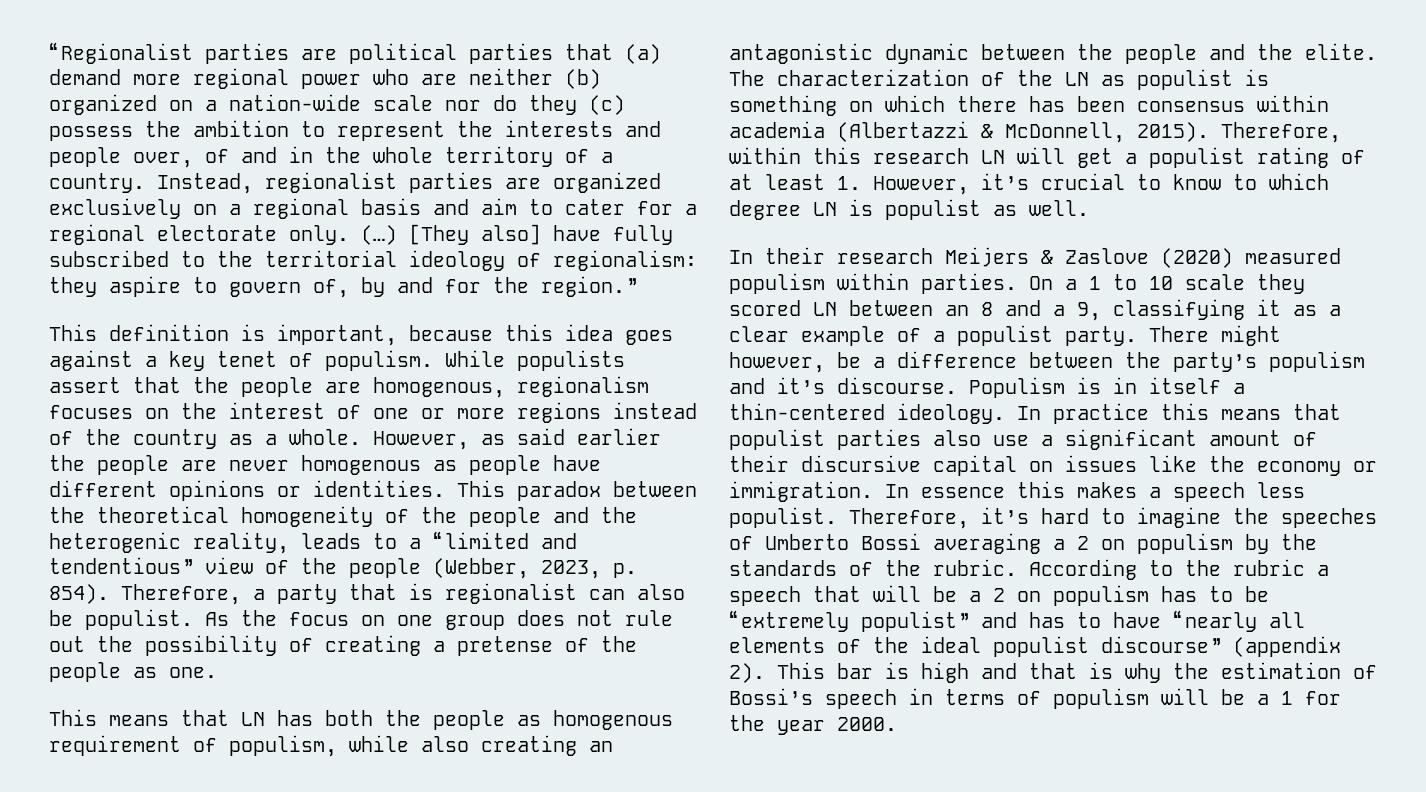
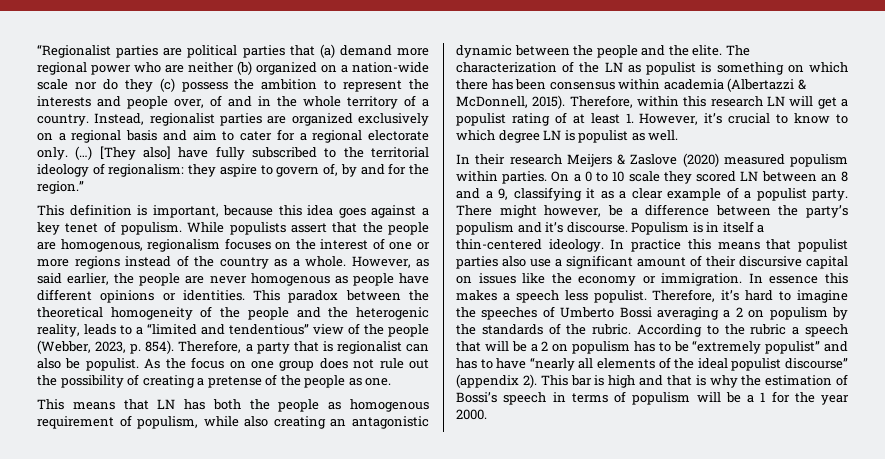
[577,428,661,445] earlier -> [67,273,110,285] earlier,
[1089,276,1101,290] 1 -> [584,171,592,182] 0

